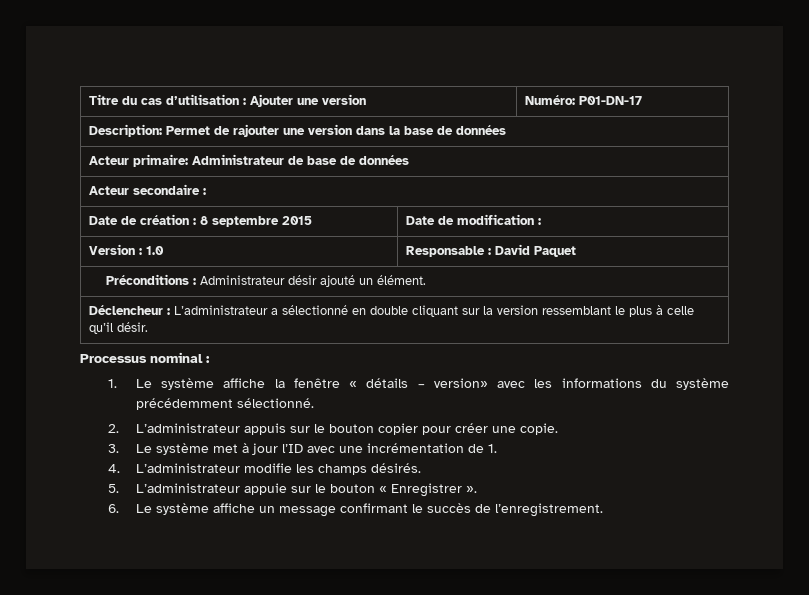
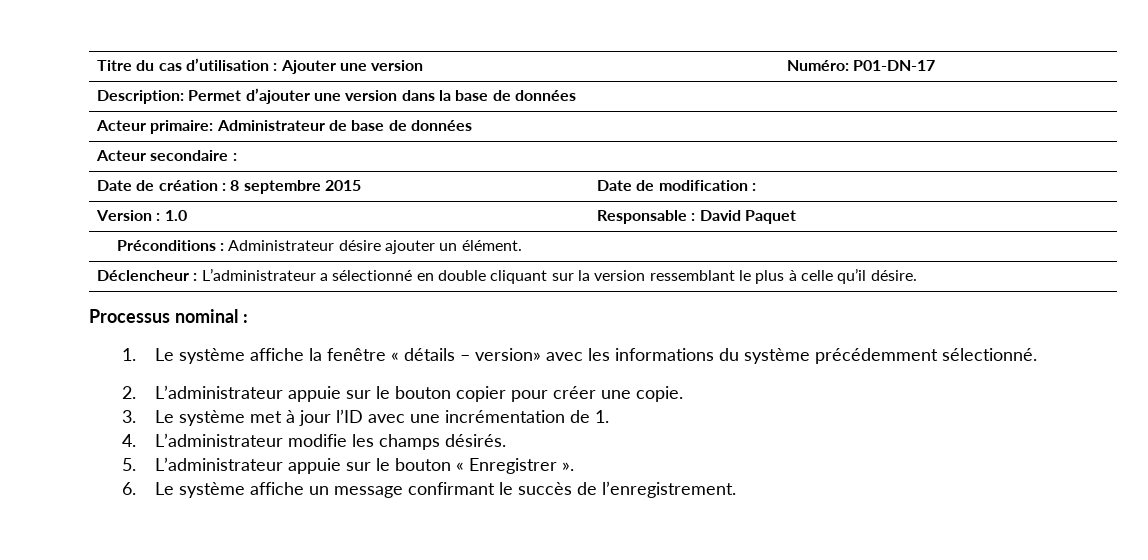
[214,124,280,137] de rajouter -> [245,88,310,104] d’ajouter
[287,275,355,287] désir ajouté -> [338,240,436,254] désire ajouter
[117,322,149,332] désir. -> [870,270,917,281] désire.
[243,423,286,435] appuis -> [287,386,341,402] appuie

